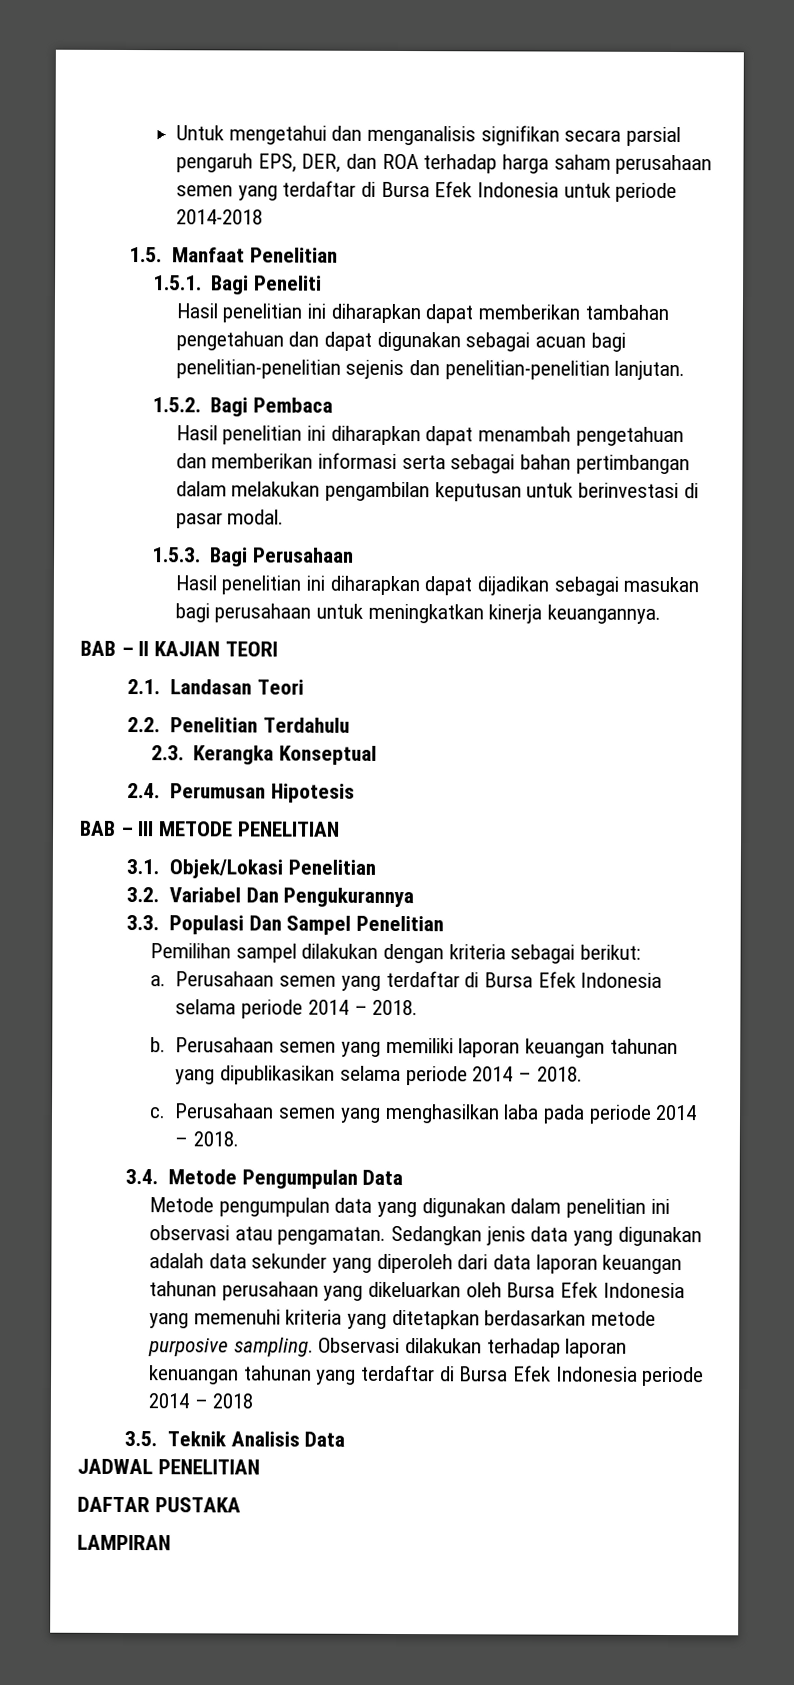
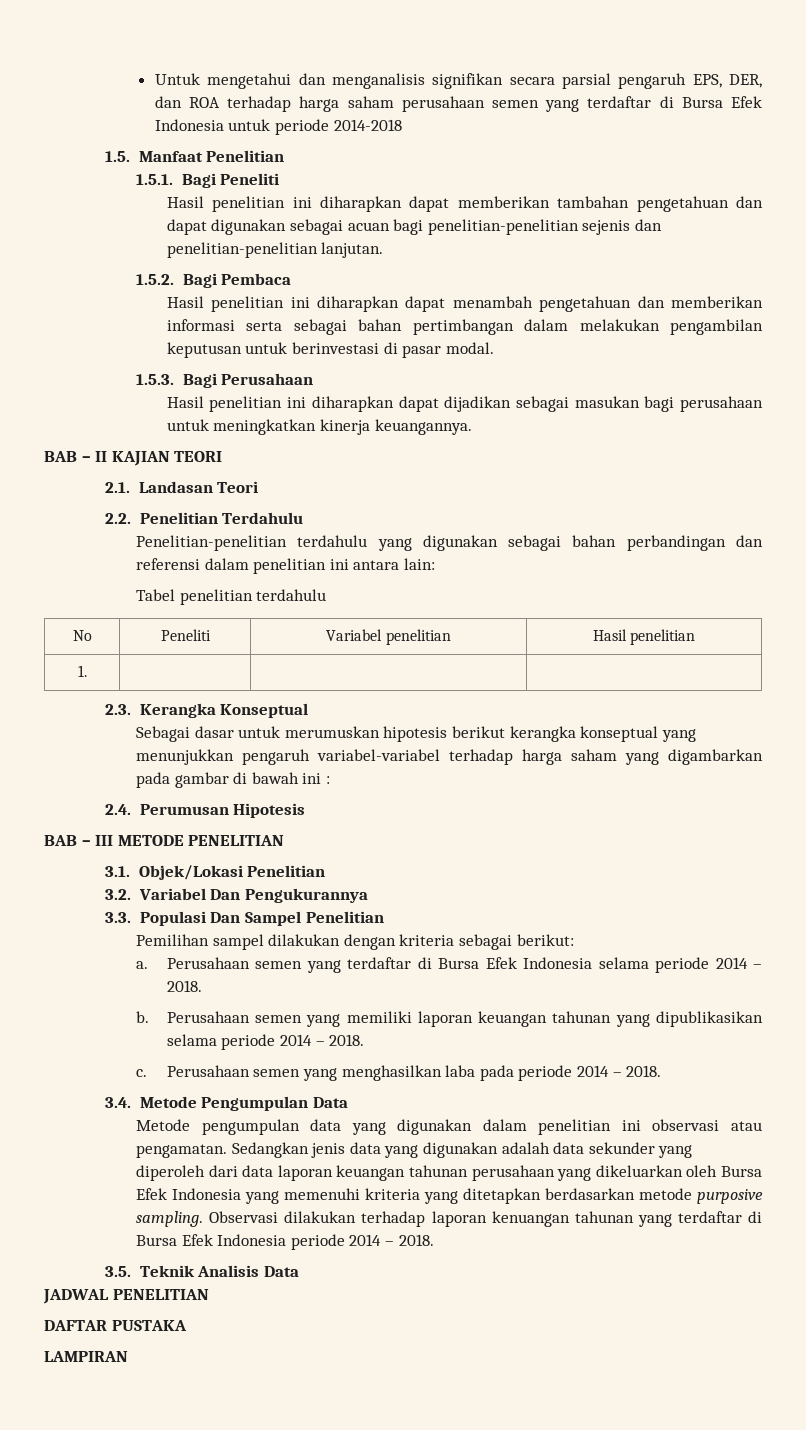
[150,745,378,765] 2.3. Kerangka Konseptual -> [136,535,763,551] [136,558,436,574] [136,589,327,605] [72,630,92,641] [160,629,211,641] [326,629,451,645] [592,629,696,645] [77,665,87,677] [105,703,309,718] [136,726,696,742] [136,749,764,765] [136,772,331,788] Penelitian-penelitian terdahulu yang digunakan sebagai bahan perbandingan dan referensi dalam penelitian ini antara lain: // Tabel penelitian terdahulu // No | Peneliti | Variabel penelitian | Hasil penelitian // 1. | | | // 2.3. Kerangka Konseptual // Sebagai dasar untuk merumuskan hipotesis berikut kerangka konseptual yang menunjukkan pengaruh variabel-variabel terhadap harga saham yang digambarkan pada gambar di bawah ini :
[212,1393,254,1409] 2018 -> [398,1234,434,1246] 2018.

